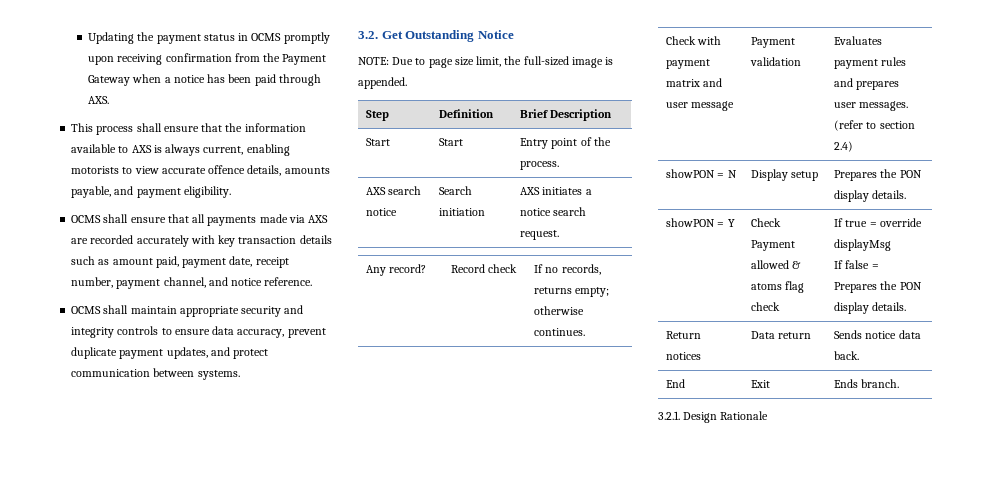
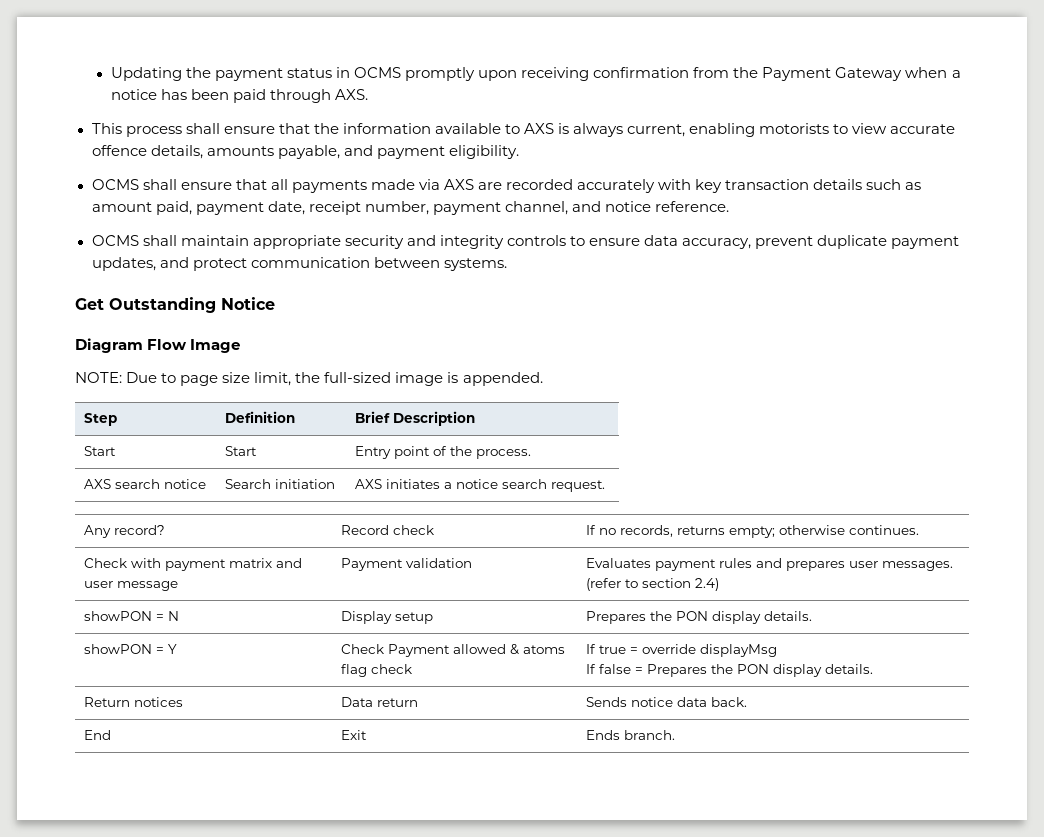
[358,31,378,39] 3.2. -> (507, 264) none
(514, 34) none -> [75,338,241,353] // Diagram Flow Image
[658,411,769,423] // 3.2.1. Design Rationale -> (675, 735) none

